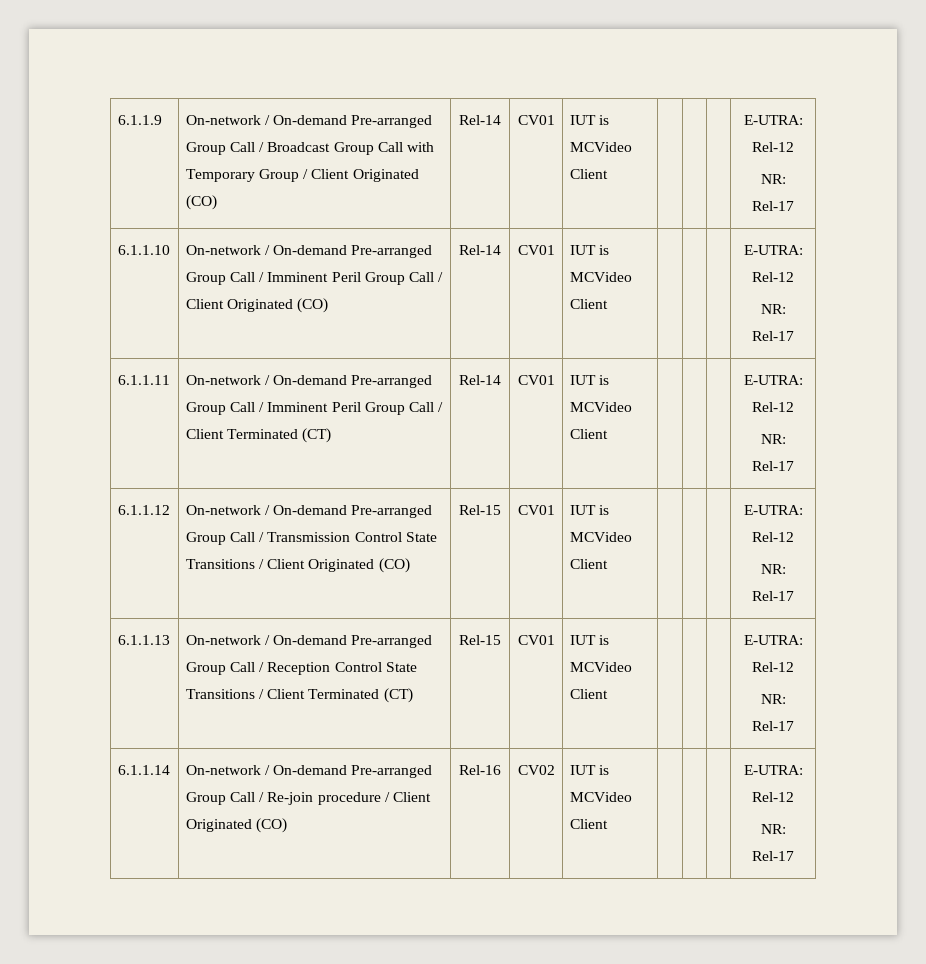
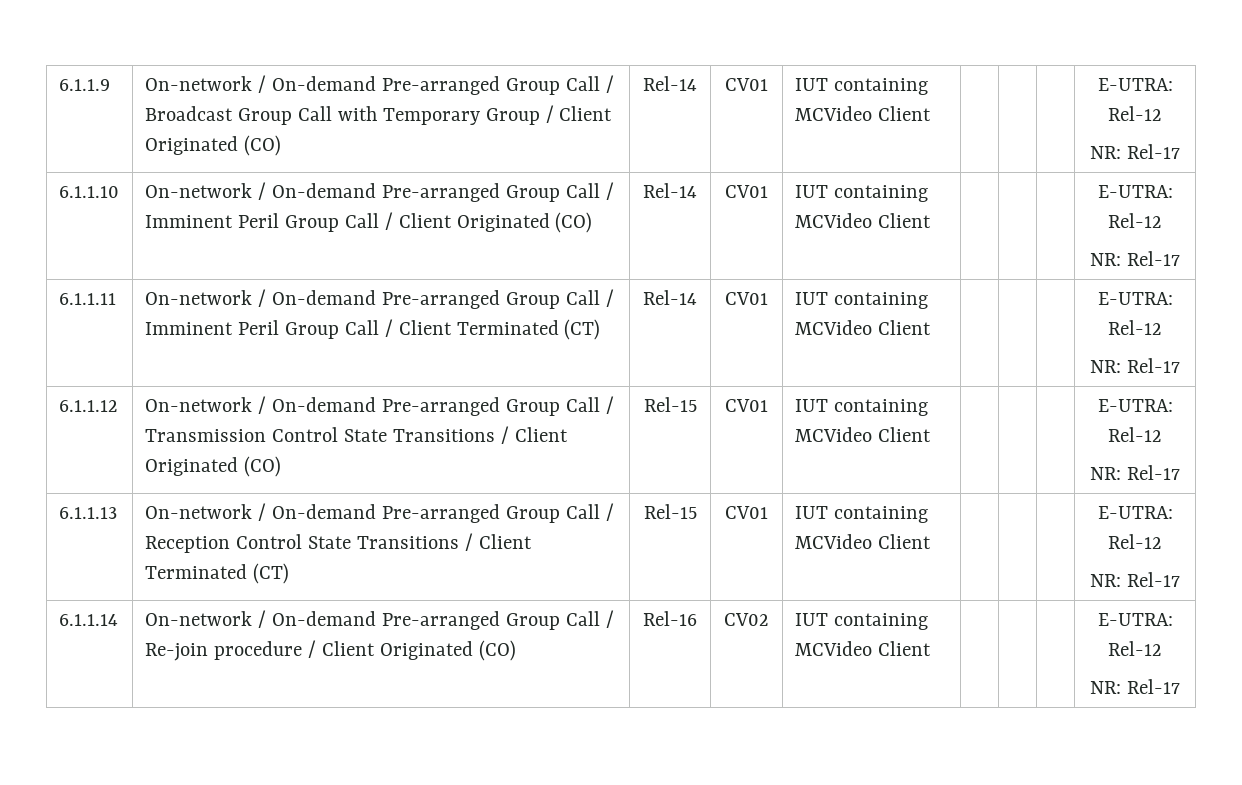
[599,115,610,125] is -> [833,78,928,95] containing
[599,245,610,255] is -> [833,185,928,202] containing
[599,375,610,385] is -> [833,292,928,309] containing
[599,505,610,515] is -> [833,399,928,416] containing
[599,635,610,645] is -> [833,506,928,523] containing
[599,765,610,775] is -> [833,613,928,630] containing

